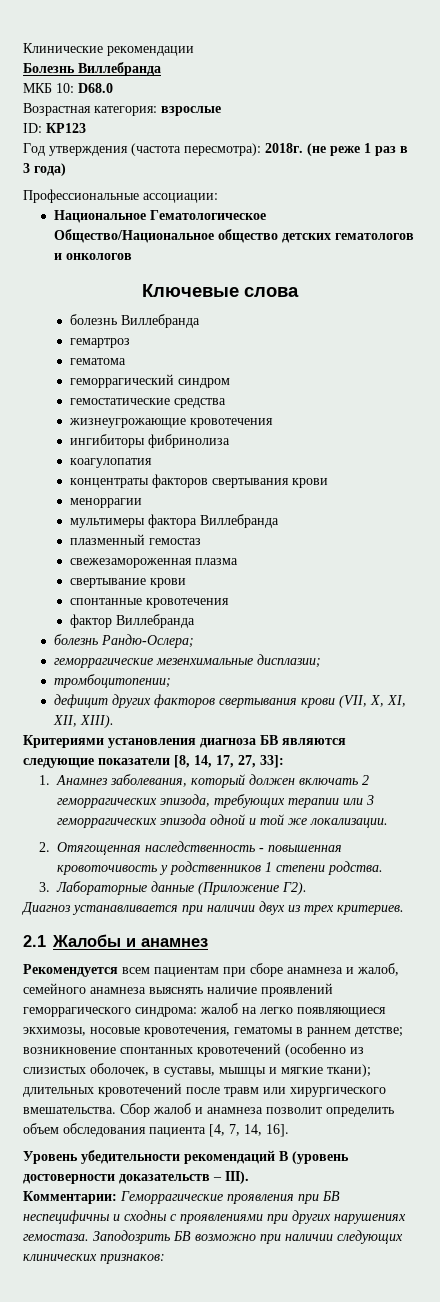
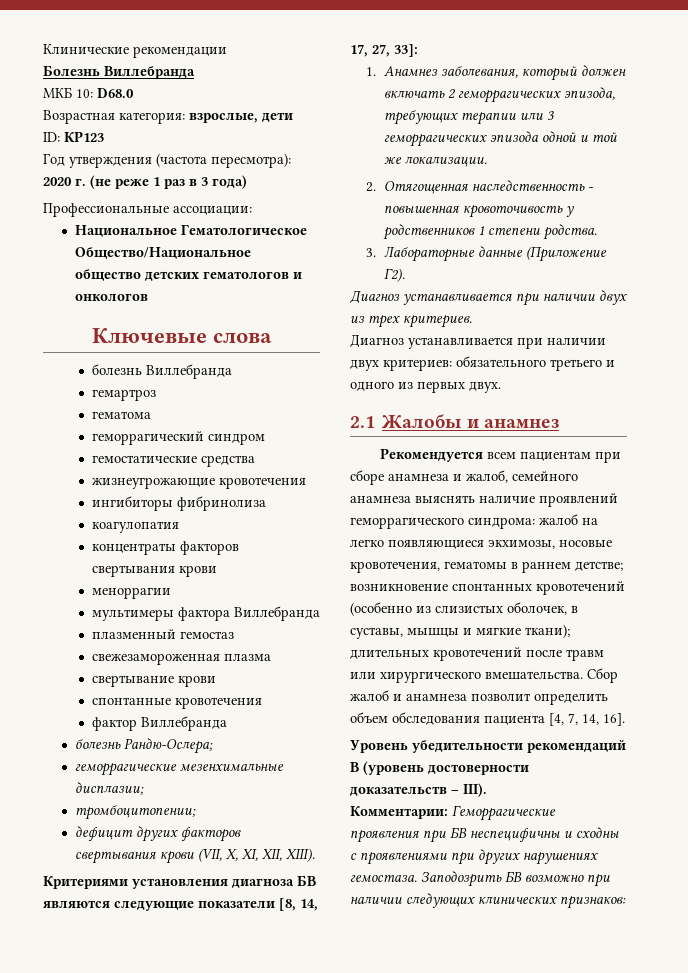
[161,106,221,116] взрослые -> [189,112,293,123] взрослые, дети
[265,143,303,153] 2018г. -> [43,177,86,186] 2020 г.
(404, 910) none -> [350,334,606,349] [350,356,615,371] [350,381,501,393] // Диагноз устанавливается при наличии двух критериев: обязательного третьего и одного из первых двух.

